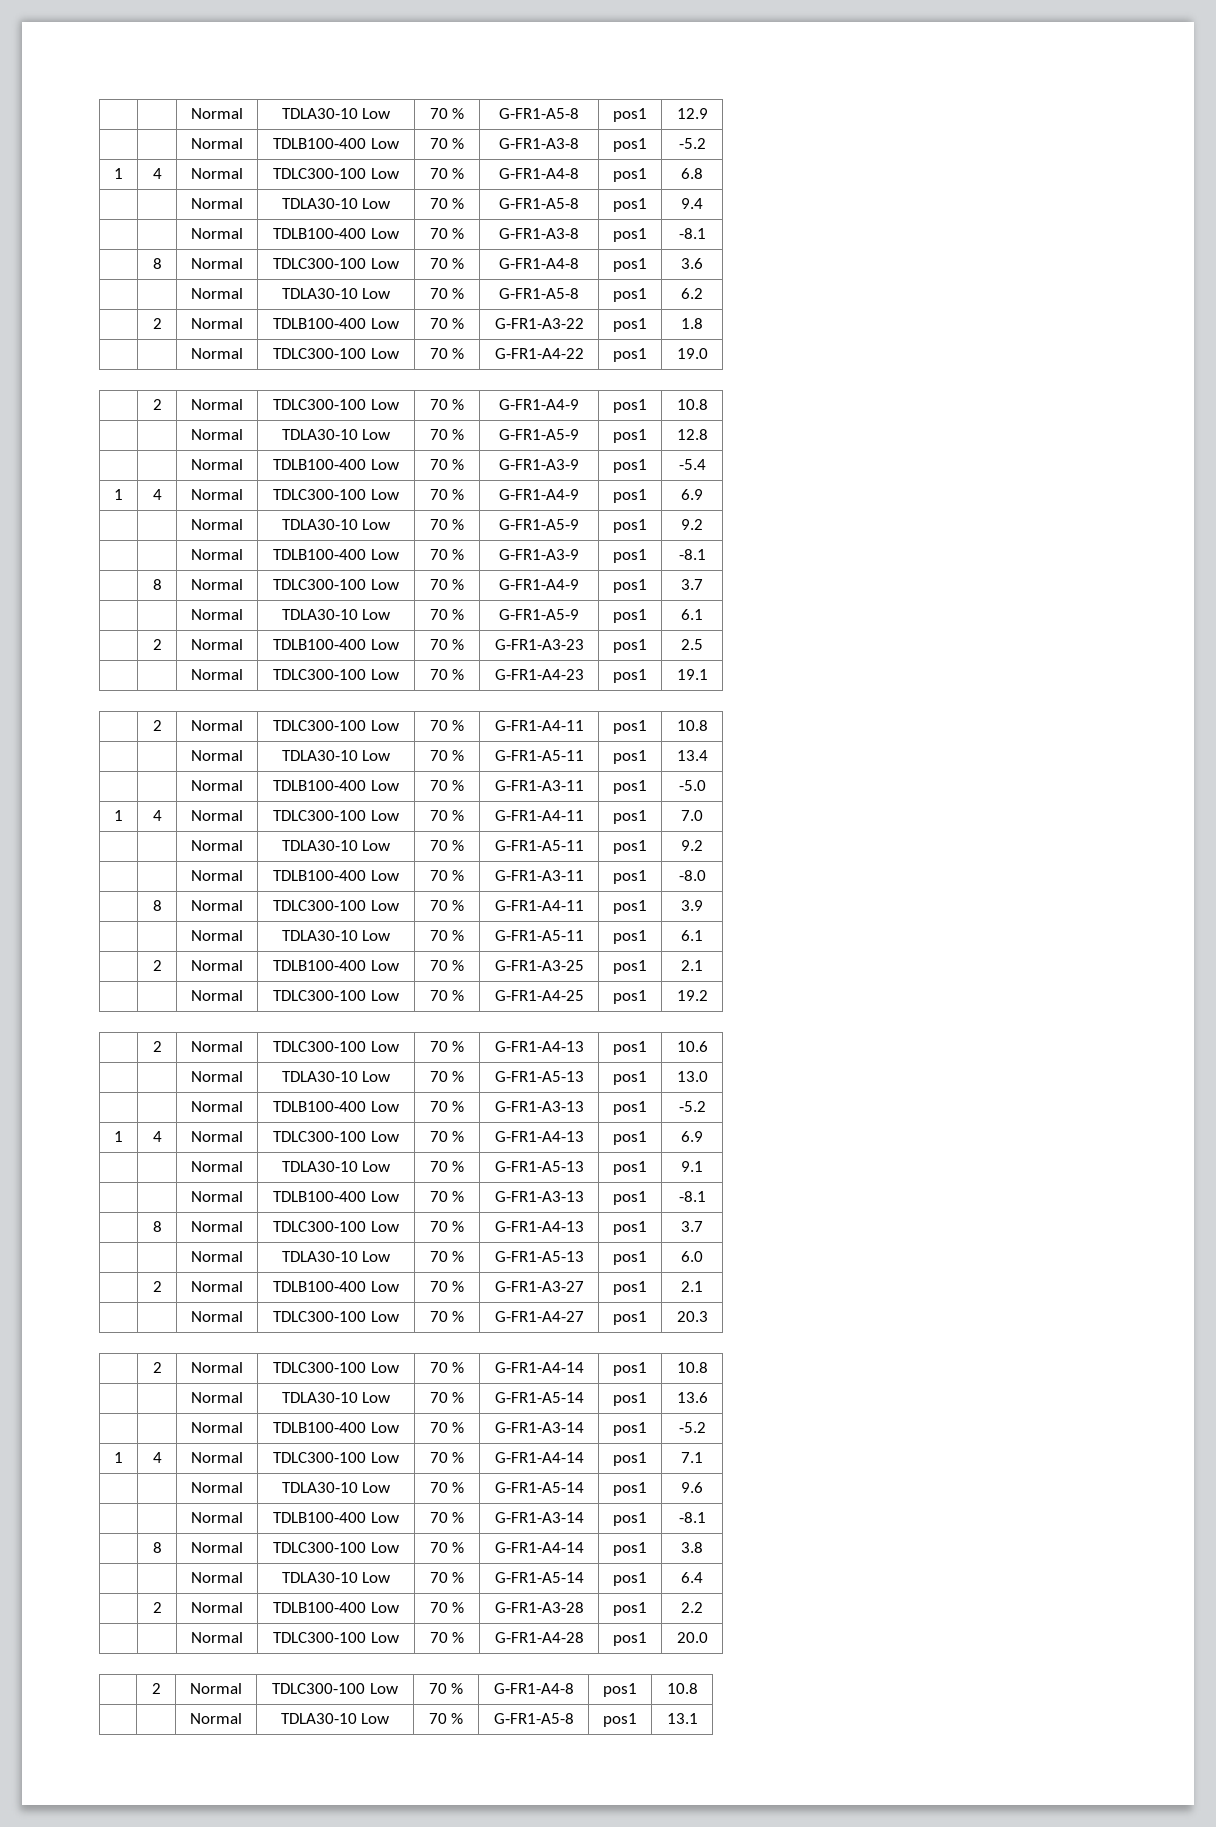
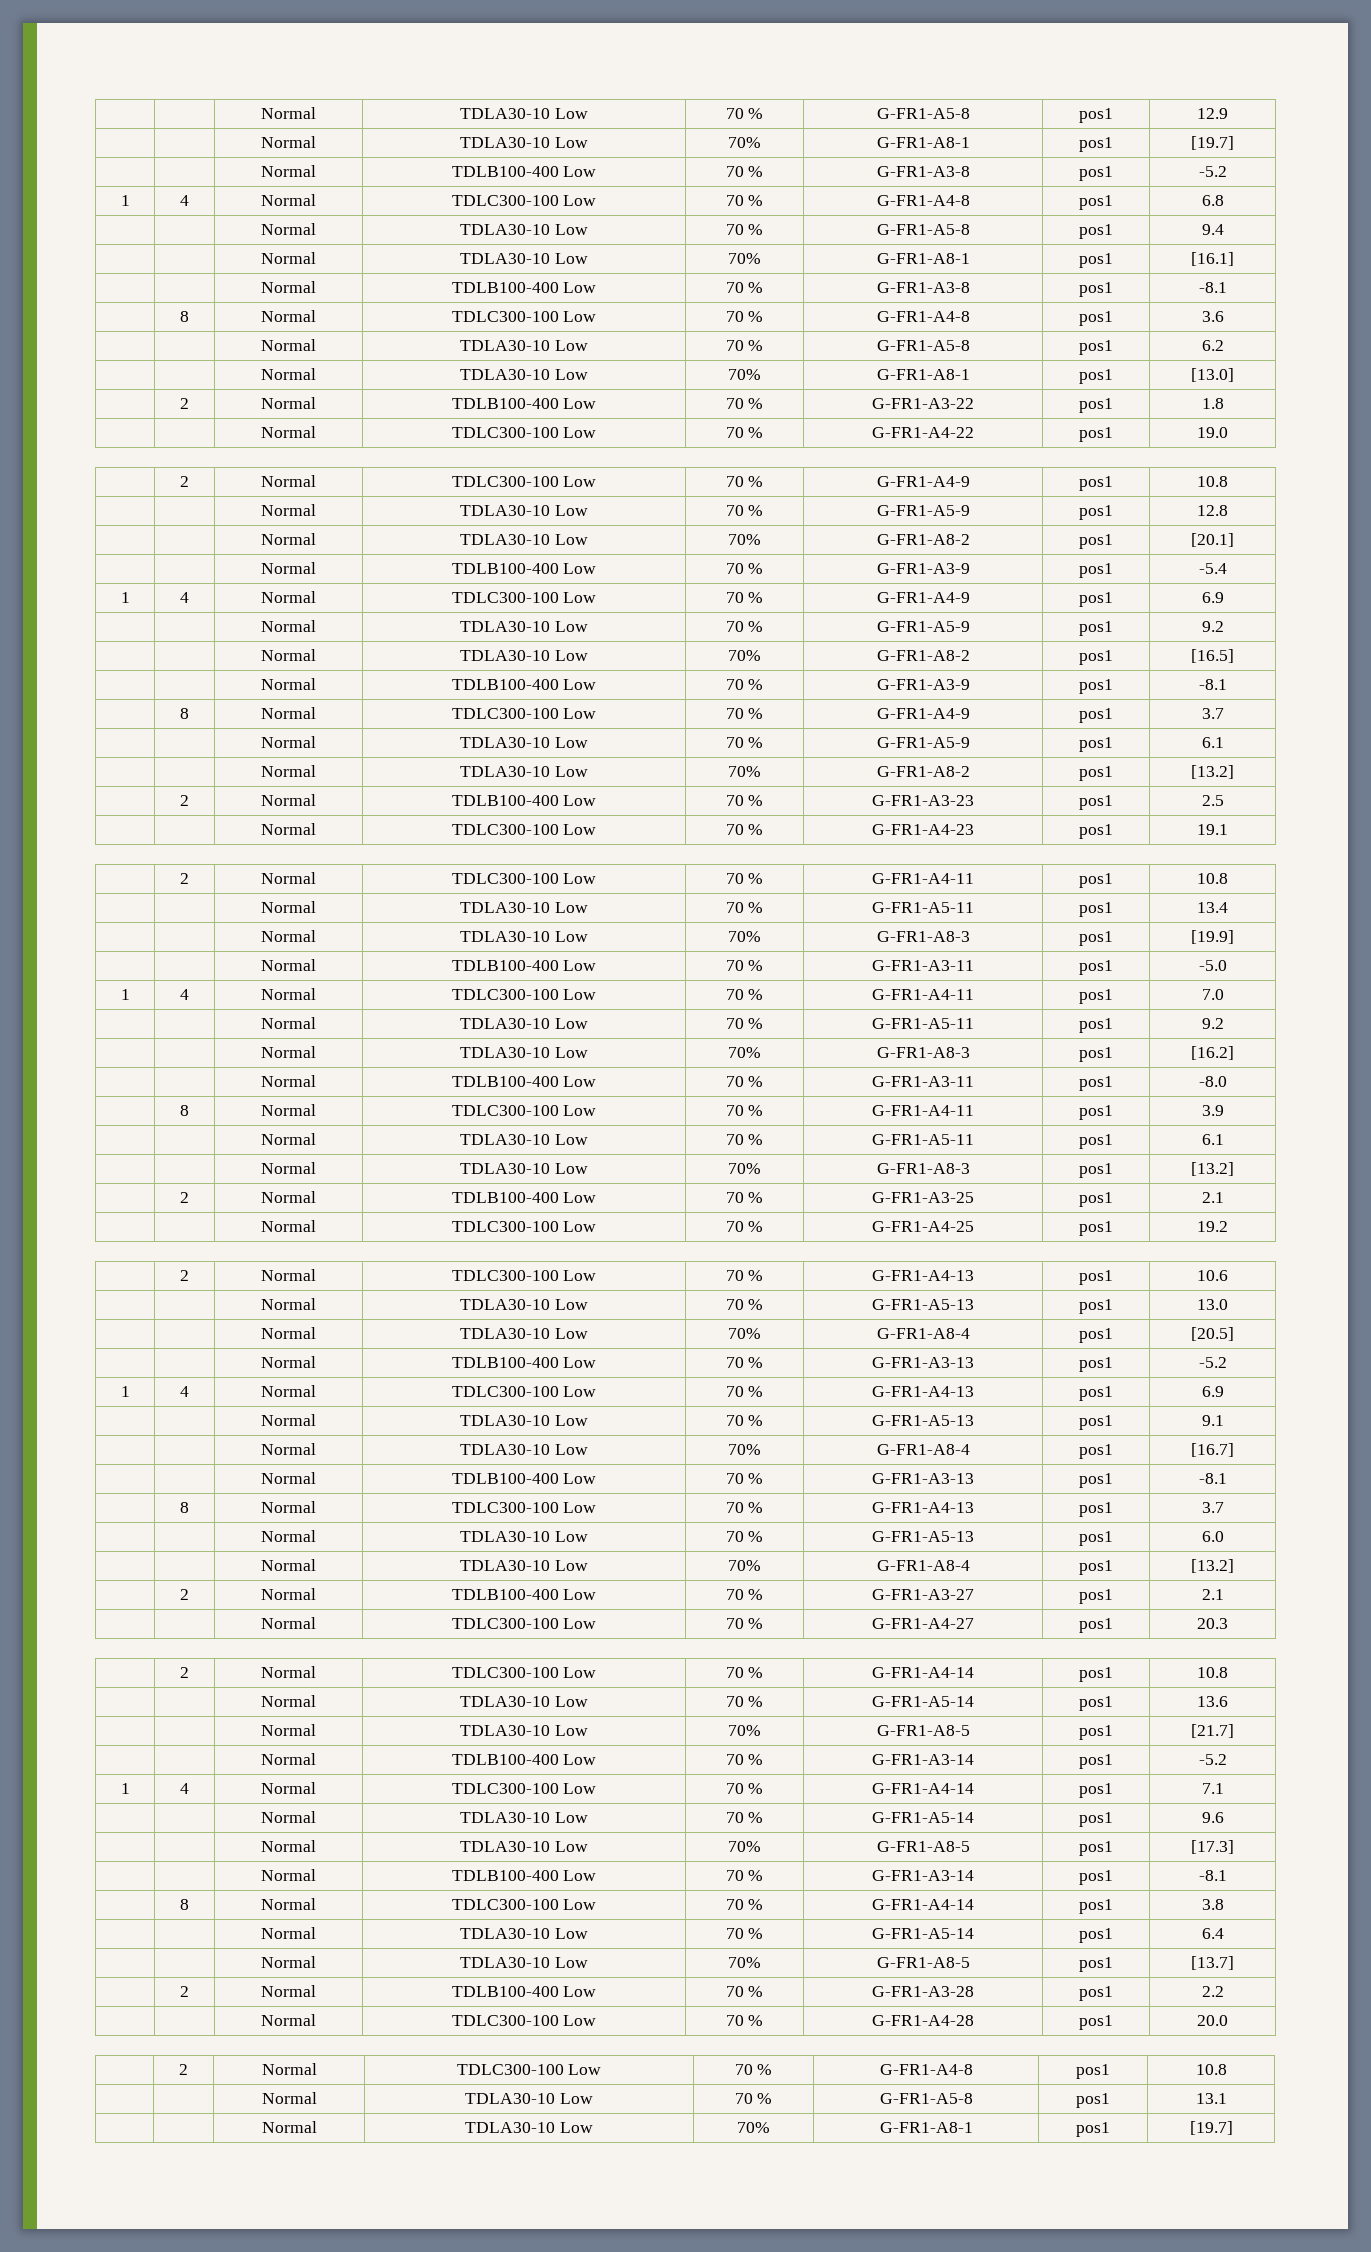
(708, 113) none -> [261,136,316,148] [460,137,588,148] [728,137,761,148] [876,137,970,148] [1079,137,1113,152] [1191,136,1234,150] // | | Normal | TDLA30-10 Low | 70% | G-FR1-A8-1 | pos1 | [19.7]
(703, 203) none -> [261,252,316,264] [460,253,588,264] [728,253,761,264] [876,253,970,264] [1079,253,1113,268] [1191,252,1234,266] // | | Normal | TDLA30-10 Low | 70% | G-FR1-A8-1 | pos1 | [16.1]
(703, 293) none -> [261,368,316,380] [460,369,588,380] [728,369,761,380] [876,369,970,380] [1079,369,1113,384] [1191,368,1234,382] // | | Normal | TDLA30-10 Low | 70% | G-FR1-A8-1 | pos1 | [13.0]
(708, 434) none -> [261,533,316,545] [460,534,588,545] [728,534,761,545] [876,534,970,545] [1079,534,1113,549] [1191,533,1234,547] // | | Normal | TDLA30-10 Low | 70% | G-FR1-A8-2 | pos1 | [20.1]
(703, 524) none -> [261,649,316,661] [460,650,588,661] [728,650,761,661] [876,650,970,661] [1079,650,1113,665] [1191,649,1234,663] // | | Normal | TDLA30-10 Low | 70% | G-FR1-A8-2 | pos1 | [16.5]
(703, 614) none -> [261,765,316,777] [460,766,588,777] [728,766,761,777] [876,766,970,777] [1079,766,1113,781] [1191,765,1234,779] // | | Normal | TDLA30-10 Low | 70% | G-FR1-A8-2 | pos1 | [13.2]
(708, 755) none -> [261,930,316,942] [460,931,588,942] [728,931,761,942] [876,931,970,942] [1079,931,1113,946] [1191,930,1234,944] // | | Normal | TDLA30-10 Low | 70% | G-FR1-A8-3 | pos1 | [19.9]
(703, 845) none -> [261,1046,316,1058] [460,1047,588,1058] [728,1047,761,1058] [876,1047,970,1058] [1079,1047,1113,1062] [1191,1046,1234,1060] // | | Normal | TDLA30-10 Low | 70% | G-FR1-A8-3 | pos1 | [16.2]
(703, 935) none -> [261,1162,316,1174] [460,1163,588,1174] [728,1163,761,1174] [876,1163,970,1174] [1079,1163,1113,1178] [1191,1162,1234,1176] // | | Normal | TDLA30-10 Low | 70% | G-FR1-A8-3 | pos1 | [13.2]
(708, 1076) none -> [261,1327,316,1339] [460,1328,588,1339] [728,1328,761,1339] [876,1328,970,1339] [1079,1328,1113,1343] [1191,1327,1234,1341] // | | Normal | TDLA30-10 Low | 70% | G-FR1-A8-4 | pos1 | [20.5]
(703, 1166) none -> [261,1443,316,1455] [460,1444,588,1455] [728,1444,761,1455] [876,1444,970,1455] [1079,1444,1113,1459] [1191,1443,1234,1457] // | | Normal | TDLA30-10 Low | 70% | G-FR1-A8-4 | pos1 | [16.7]
(703, 1256) none -> [261,1559,316,1571] [460,1560,588,1571] [728,1560,761,1571] [876,1560,970,1571] [1079,1560,1113,1575] [1191,1559,1234,1573] // | | Normal | TDLA30-10 Low | 70% | G-FR1-A8-4 | pos1 | [13.2]
(708, 1397) none -> [261,1724,316,1736] [460,1725,588,1736] [728,1725,761,1736] [876,1725,970,1736] [1079,1725,1113,1740] [1191,1724,1234,1738] // | | Normal | TDLA30-10 Low | 70% | G-FR1-A8-5 | pos1 | [21.7]
(703, 1487) none -> [261,1840,316,1852] [460,1841,588,1852] [728,1841,761,1852] [876,1841,970,1852] [1079,1841,1113,1856] [1191,1840,1234,1854] // | | Normal | TDLA30-10 Low | 70% | G-FR1-A8-5 | pos1 | [17.3]
(703, 1577) none -> [261,1956,316,1968] [460,1957,588,1968] [728,1957,761,1968] [876,1957,970,1968] [1079,1957,1113,1972] [1191,1956,1234,1970] // | | Normal | TDLA30-10 Low | 70% | G-FR1-A8-5 | pos1 | [13.7]
(698, 1718) none -> [261,2121,317,2133] [465,2122,593,2133] [737,2122,770,2133] [879,2122,973,2133] [1076,2122,1110,2137] [1189,2121,1233,2135] // | | Normal | TDLA30-10 Low | 70% | G-FR1-A8-1 | pos1 | [19.7]

